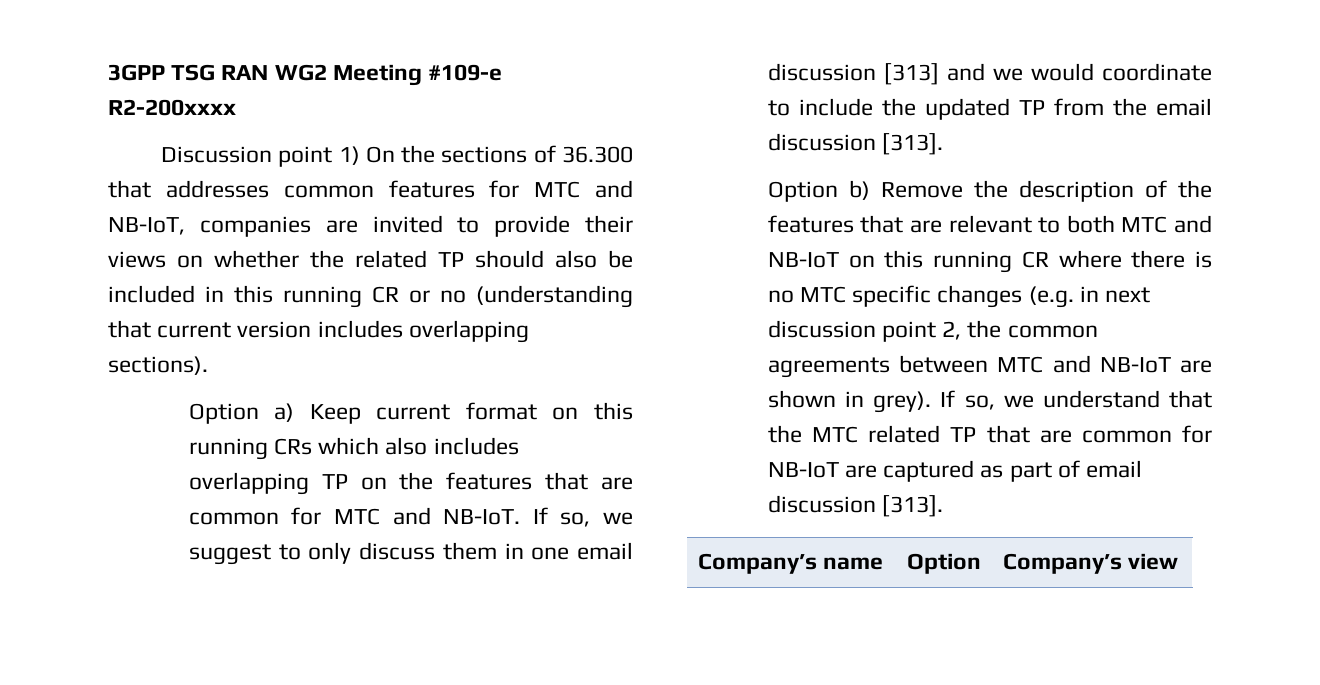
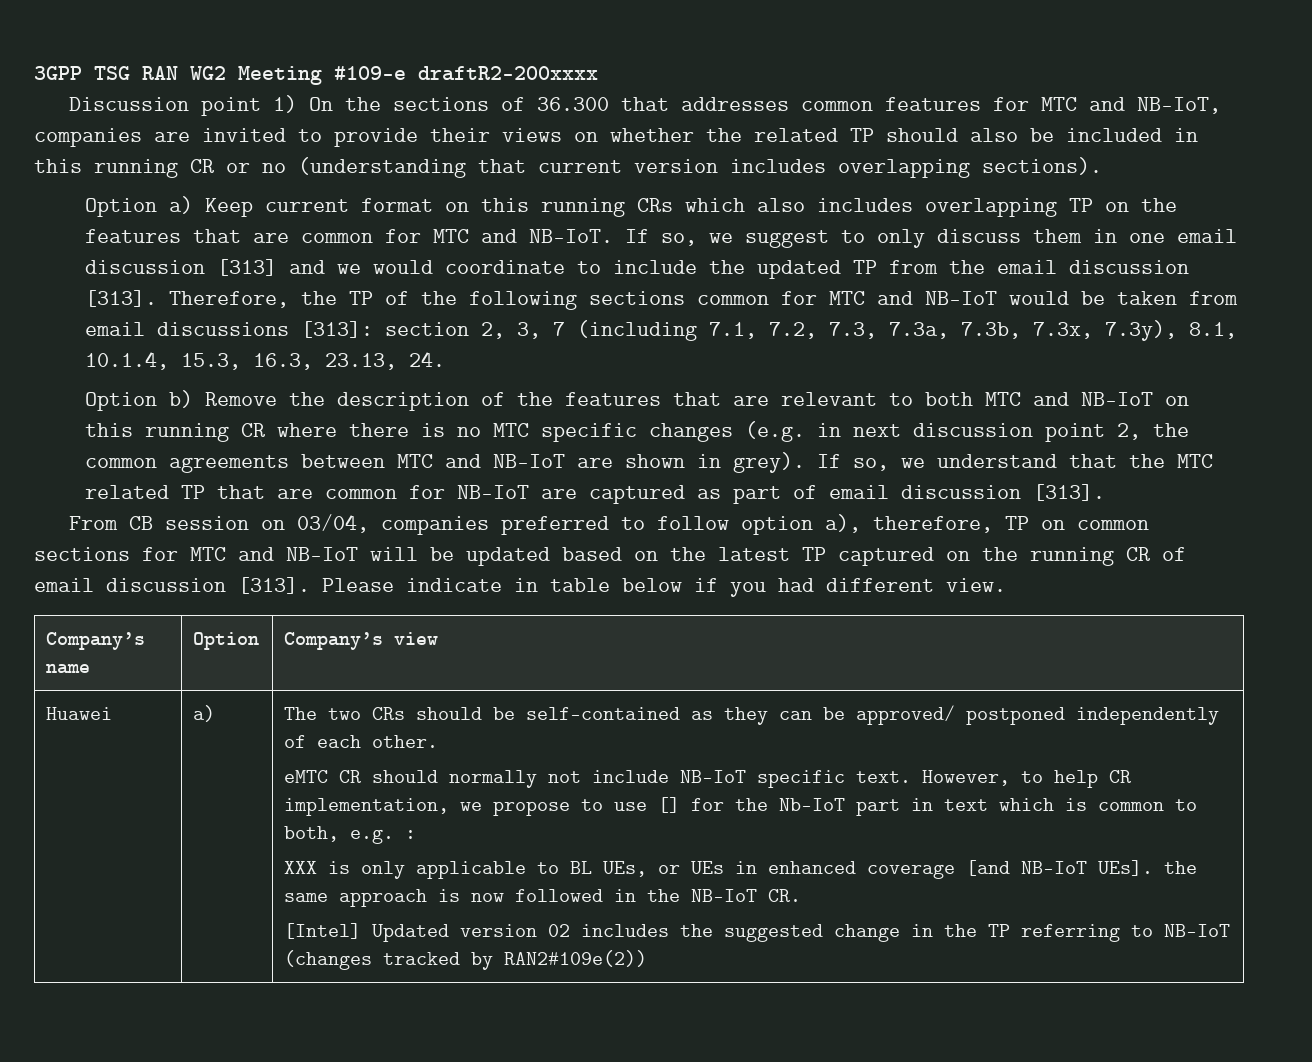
[108,99,236,116] R2-200xxxx -> [418,66,598,81] draftR2-200xxxx
(944, 144) none -> [169,291,1239,310] [85,320,1238,341] [85,351,446,370] Therefore, the TP of the following sections common for MTC and NB-IoT would be taken from email discussions [313]: section 2, 3, 7 (including 7.1, 7.2, 7.3, 7.3a, 7.3b, 7.3x, 7.3y), 8.1, 10.1.4, 15.3, 16.3, 23.13, 24.
(944, 506) none -> [68,514,1149,535] [34,547,1186,566] [34,577,1006,597] // From CB session on 03/04, companies preferred to follow option a), therefore, TP on common sections for MTC and NB-IoT will be updated based on the latest TP captured on the running CR of email discussion [313]. Please indicate in table below if you had different view.
(1178, 561) none -> [46,707,113,720] [193,705,216,722] [284,705,1220,725] [284,735,439,748] [284,770,1132,788] [284,797,1198,816] [284,826,417,844] [284,860,1198,879] [284,889,802,907] [284,923,1231,942] [284,950,648,970] // Huawei | a) | The two CRs should be self-contained as they can be approved/ postponed independently of each other. // eMTC CR should normally not include NB-IoT specific text. However, to help CR implementation, we propose to use [] for the Nb-IoT part in text which is common to both, e.g. : // XXX is only applicable to BL UEs, or UEs in enhanced coverage [and NB-IoT UEs]. the same approach is now followed in the NB-IoT CR. // [Intel] Updated version 02 includes the suggested change in the TP referring to NB-IoT (changes tracked by RAN2#109e(2))

